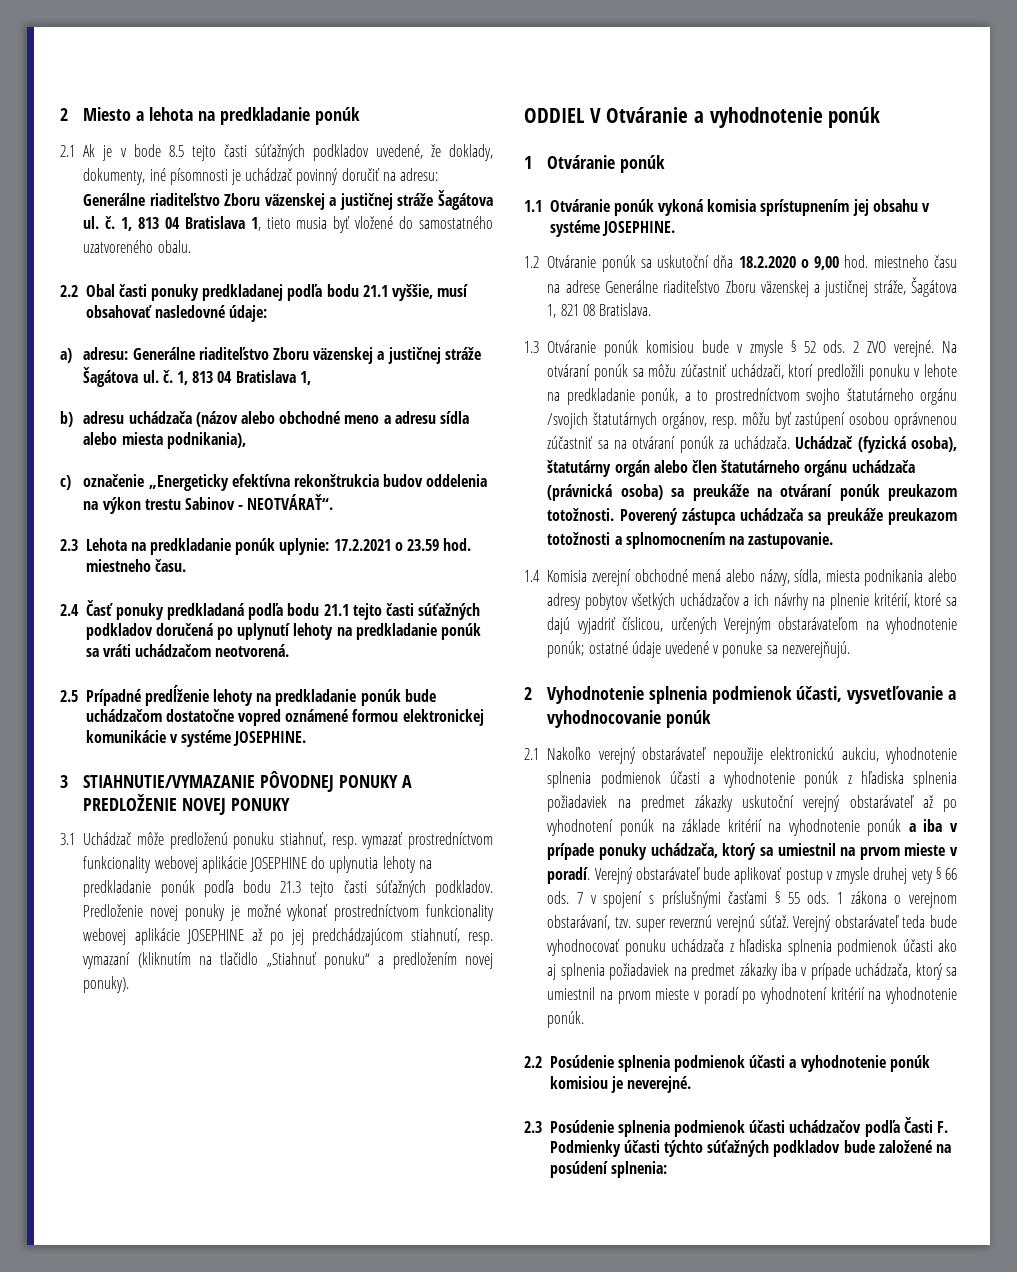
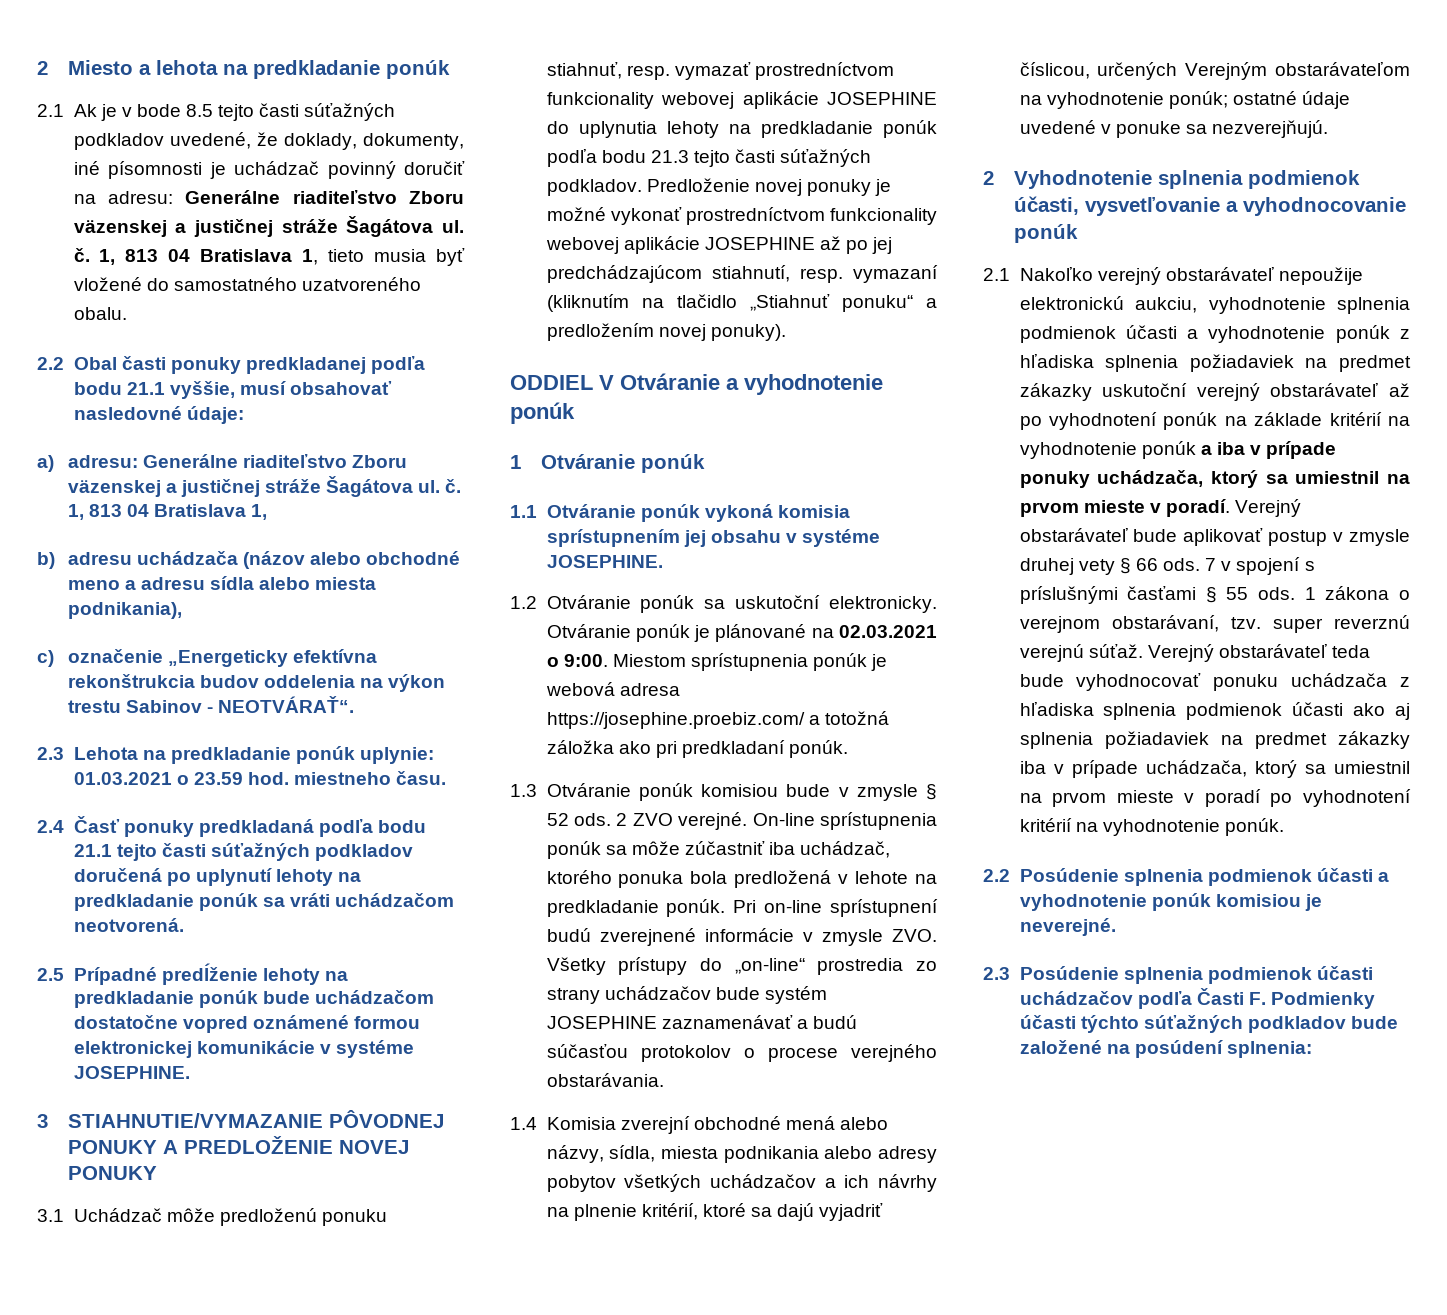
[333,539,391,551] 17.2.2021 -> [73,772,172,785] 01.03.2021
[713,255,957,270] [547,277,958,297] [547,303,651,318] dňa 18.2.2020 o 9,00 hod. miestneho času na adrese Generálne riaditeľstvo Zboru väzenskej a justičnej stráže, Šagátova 1, 821 08 Bratislava. -> [829,596,937,613] [546,624,937,642] [546,653,888,671] [545,682,680,696] [546,711,889,729] [546,740,849,758] elektronicky. Otváranie ponúk je plánované na 02.03.2021 o 9:00. Miestom sprístupnenia ponúk je webová adresa https://josephine.proebiz.com/ a totožná záložka ako pri predkladaní ponúk.
[942,341,958,353] [547,364,957,381] [547,388,957,405] [547,412,957,429] [547,436,957,453] [547,460,915,477] [547,484,957,501] [547,508,957,525] [547,532,834,549] Na otváraní ponúk sa môžu zúčastniť uchádzači, ktorí predložili ponuku v lehote na predkladanie ponúk, a to prostredníctvom svojho štatutárneho orgánu /svojich štatutárnych orgánov, resp. môžu byť zastúpení osobou oprávnenou zúčastniť sa na otváraní ponúk za uchádzača. Uchádzač (fyzická osoba), štatutárny orgán alebo člen štatutárneho orgánu uchádzača (právnická osoba) sa preukáže na otváraní ponúk preukazom totožnosti. Poverený zástupca uchádzača sa preukáže preukazom totožnosti a splnomocnením na zastupovanie. -> [752,812,937,830] [546,841,891,859] [546,870,938,888] [546,899,938,917] [546,928,938,946] [546,957,937,975] [546,986,827,1004] [546,1015,857,1029] [546,1044,937,1062] [546,1073,664,1087] On-line sprístupnenia ponúk sa môže zúčastniť iba uchádzač, ktorého ponuka bola predložená v lehote na predkladanie ponúk. Pri on-line sprístupnení budú zverejnené informácie v zmysle ZVO. Všetky prístupy do „on-line“ prostredia zo strany uchádzačov bude systém JOSEPHINE zaznamenávať a budú súčasťou protokolov o procese verejného obstarávania.

